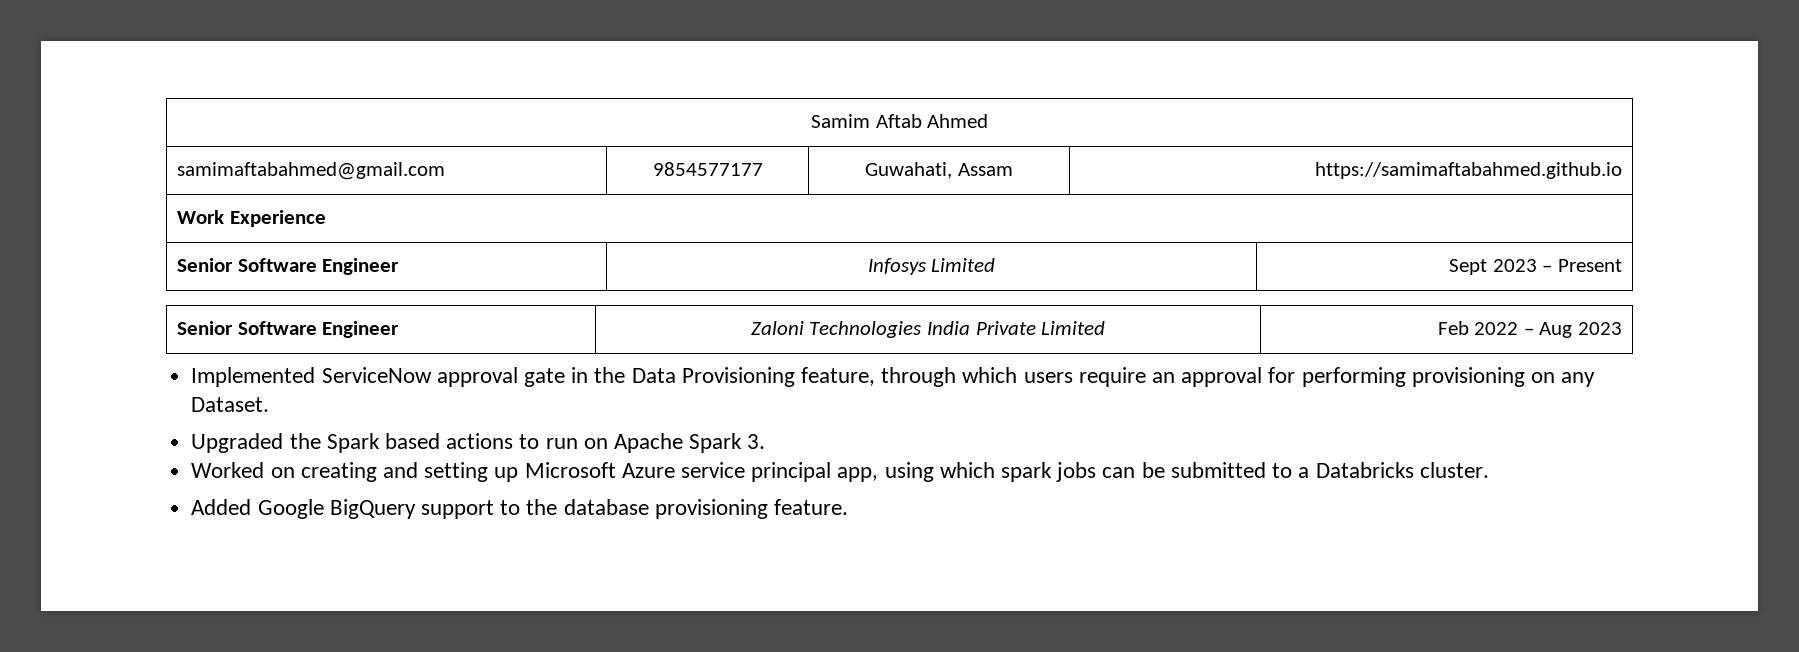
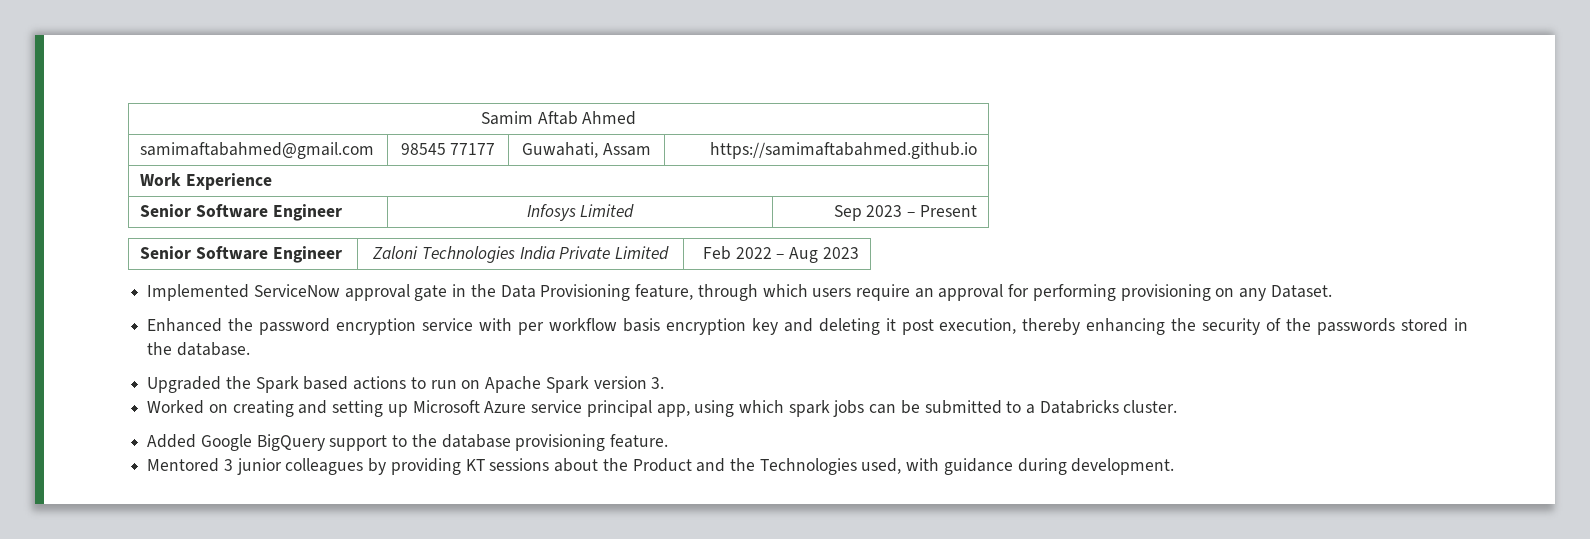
[652,162,763,176] 9854577177 -> [400,143,496,155] 98545 77177
[1449,259,1488,275] Sept -> [833,205,862,221] Sep
(270, 404) none -> [147,318,1469,335] [147,342,250,356] // Enhanced the password encryption service with per workflow basis encryption key and deleting it post execution, thereby enhancing the security of the passwords stored in the database.
(743, 443) none -> [593,376,647,389] version
(848, 507) none -> [147,458,1175,475] // Mentored 3 junior colleagues by providing KT sessions about the Product and the Technologies used, with guidance during development.

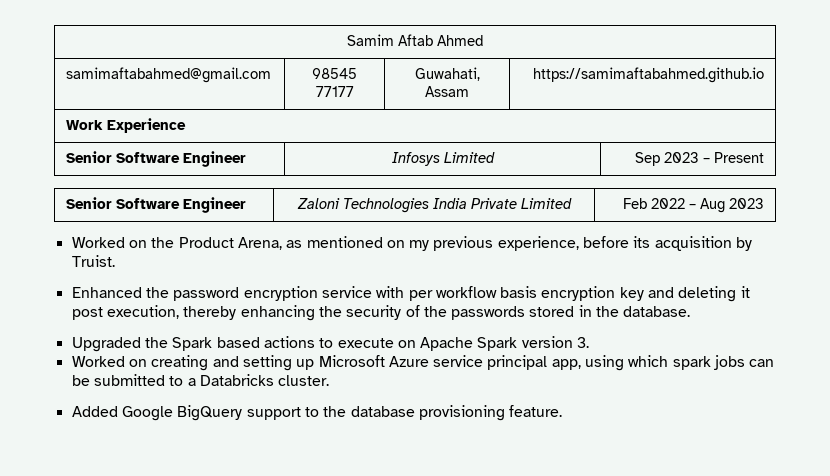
[147,284,1332,301] Implemented ServiceNow approval gate in the Data Provisioning feature, through which users require an approval for performing provisioning on any Dataset. -> [71,236,753,251] [71,255,115,267] Worked on the Product Arena, as mentioned on my previous experience, before its acquisition by Truist.
[430,380,457,389] run -> [337,338,394,348] execute
[147,458,1175,475] // Mentored 3 junior colleagues by providing KT sessions about the Product and the Technologies used, with guidance during development. -> (563, 411) none

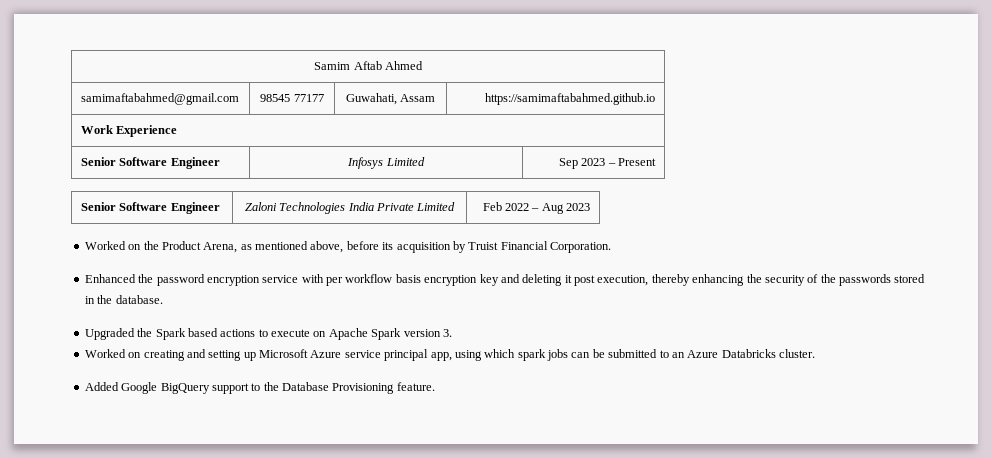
[386,236,579,251] on my previous experience, -> [310,241,344,253] above,
[71,255,115,267] Truist. -> [468,241,611,253] Truist Financial Corporation.
[187,378,196,386] a -> [671,350,719,358] an Azure
[350,405,505,421] database provisioning -> [282,382,395,394] Database Provisioning

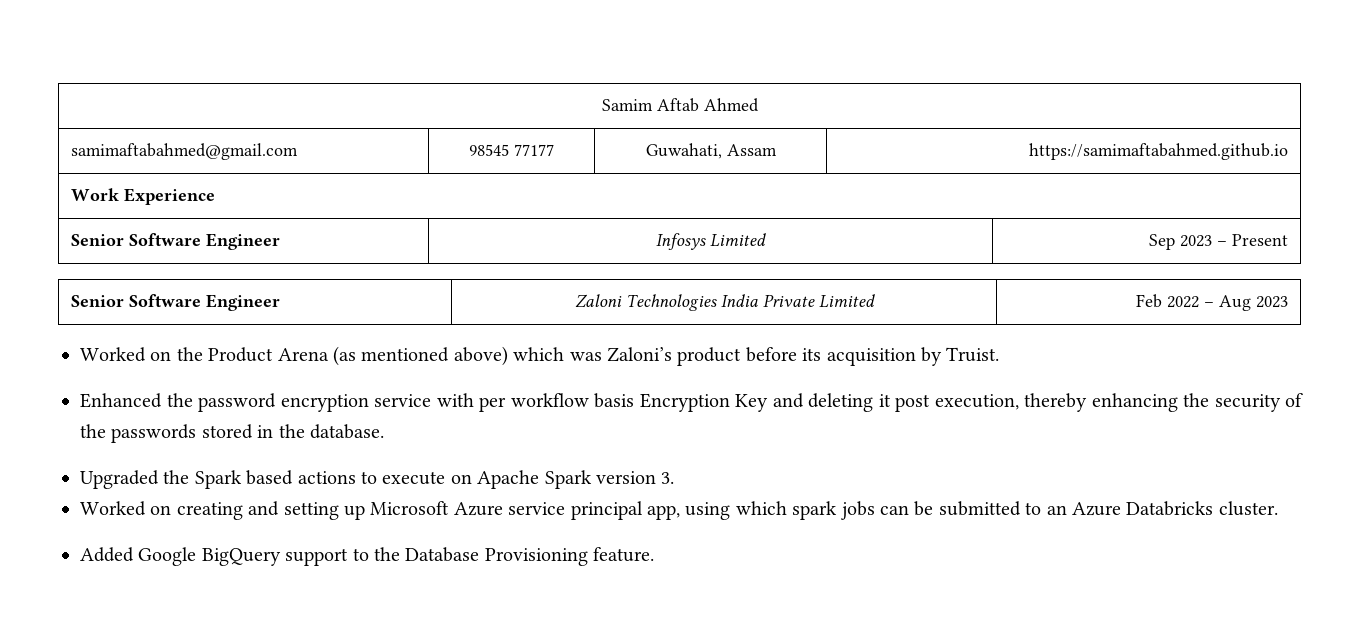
[203,241,344,253] Arena, as mentioned above, -> [277,346,742,366] Arena (as mentioned above) which was Zaloni’s product
[468,241,611,253] Truist Financial Corporation. -> [946,347,1000,362] Truist.
[424,274,499,286] encryption key -> [639,393,768,412] Encryption Key

